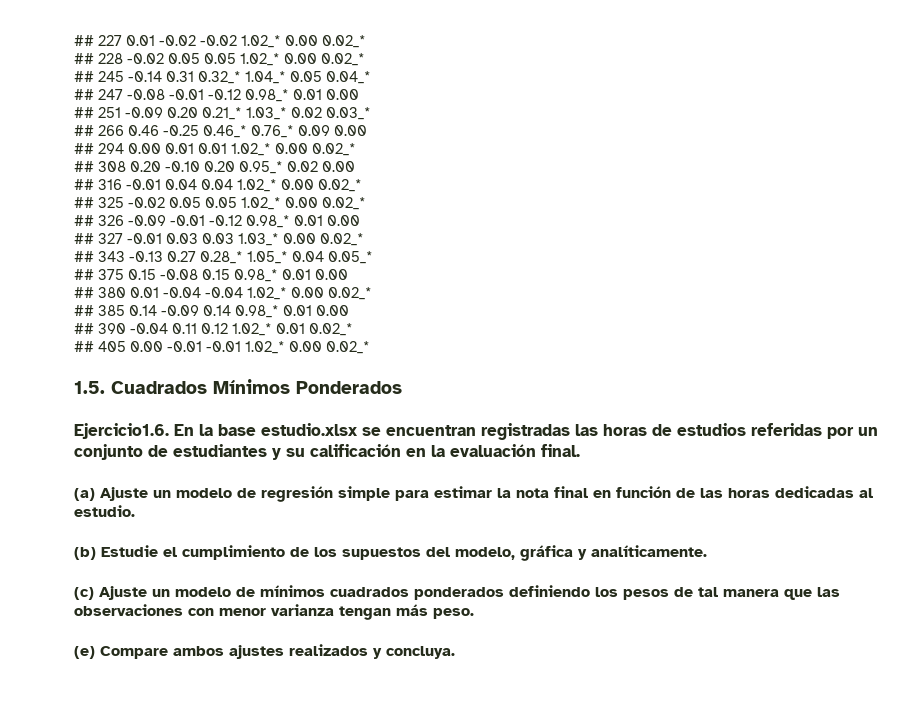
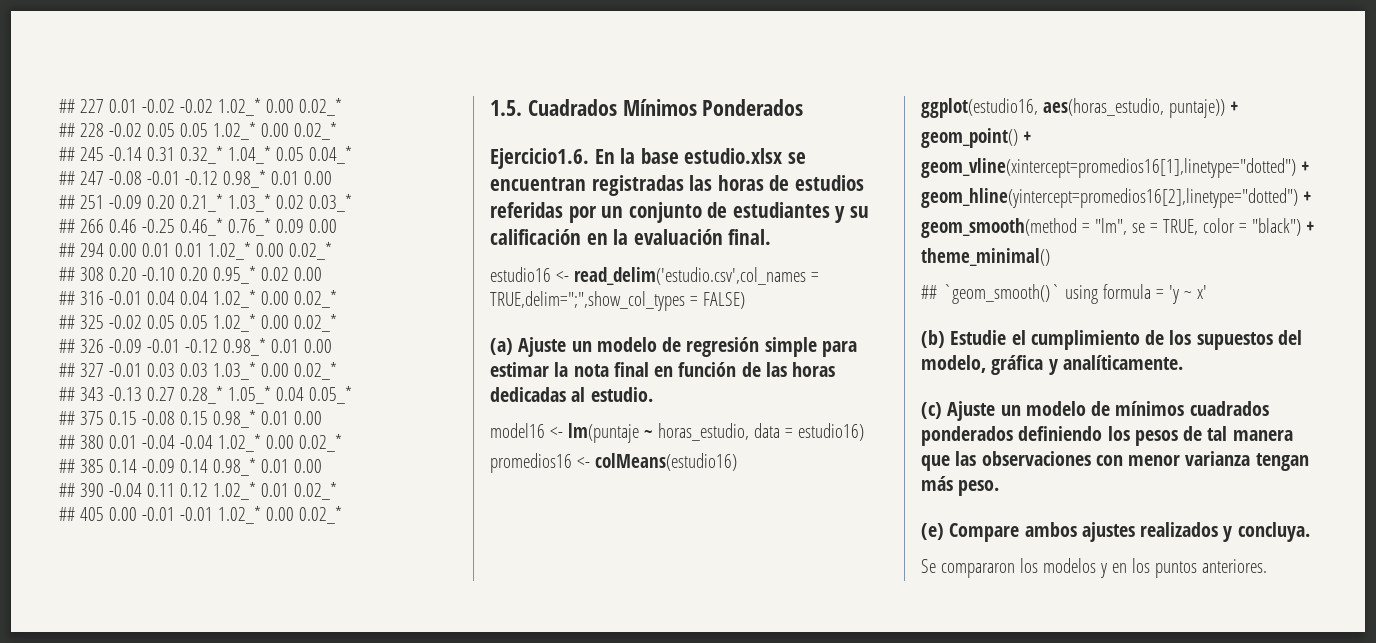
(580, 450) none -> [490,267,819,285] [490,291,745,311] // estudio16 <- read_delim('estudio.csv',col_names = TRUE,delim=";",show_col_types = FALSE)
(135, 511) none -> [490,423,864,443] [490,453,737,473] [921,98,1239,118] [921,128,1032,148] [921,158,1310,178] [921,188,1312,208] [921,218,1315,238] [921,248,1050,266] [921,284,1207,304] // model16 <- lm(puntaje ~ horas_estudio, data = estudio16) // promedios16 <- colMeans(estudio16) // ggplot(estudio16, aes(horas_estudio, puntaje)) + // geom_point() + // geom_vline(xintercept=promedios16[1],linetype="dotted") + // geom_hline(yintercept=promedios16[2],linetype="dotted") + // geom_smooth(method = "lm", se = TRUE, color = "black") + // theme_minimal() // ## `geom_smooth()` using formula = 'y ~ x'
(455, 652) none -> [921,558,1267,578] // Se compararon los modelos y en los puntos anteriores.

